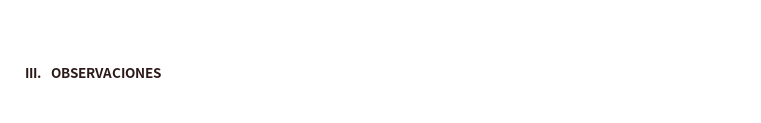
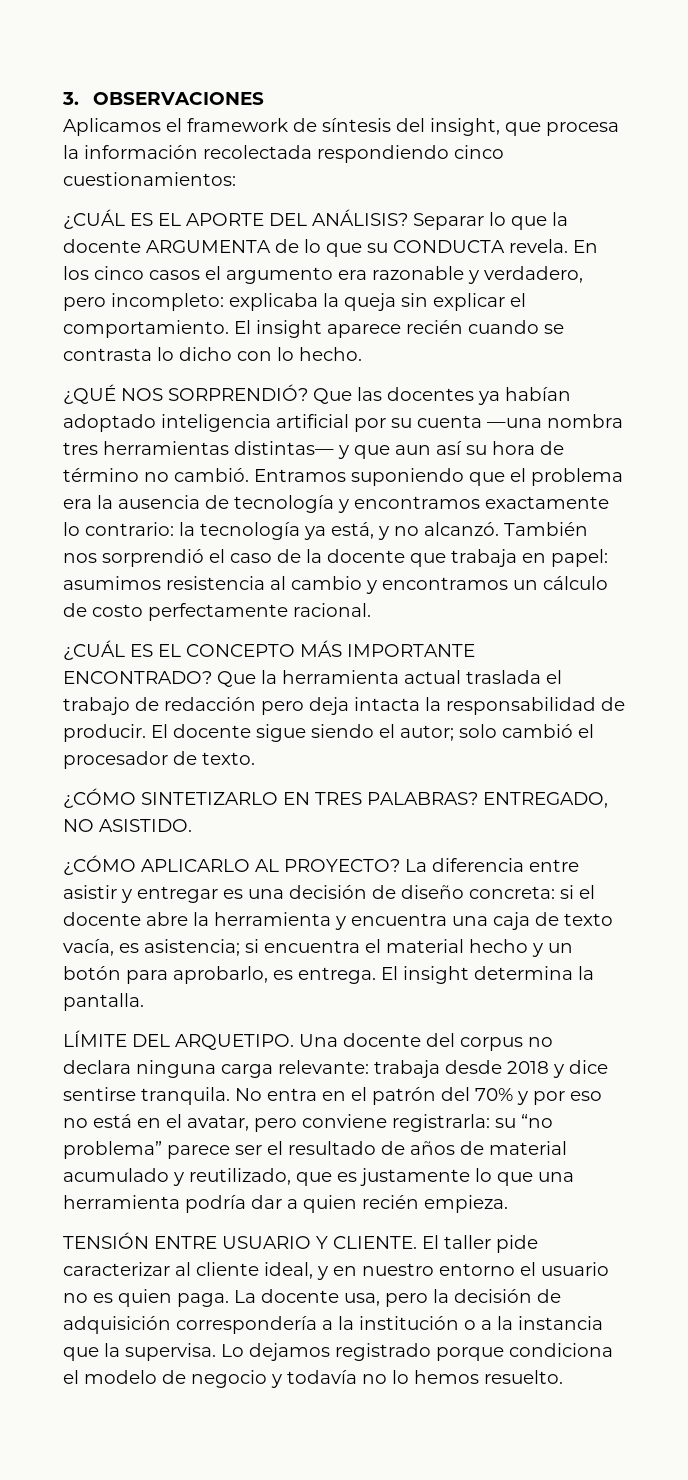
[25,68,41,78] III. -> [62,92,79,105] 3.
(161, 73) none -> [63,118,619,136] [63,145,504,163] [63,172,236,186] [63,209,568,230] [63,239,598,257] [63,266,583,284] [63,293,526,311] [63,320,564,338] [63,347,362,361] [63,384,571,405] [63,414,623,432] [63,441,564,459] [63,468,623,486] [63,495,609,513] [63,522,588,540] [63,549,608,567] [63,576,608,594] [63,603,371,621] [63,640,475,660] [63,670,562,687] [63,697,625,715] [63,724,594,742] [63,751,255,769] [63,788,608,808] [63,819,192,832] [63,855,579,875] [63,885,595,903] [63,912,613,930] [63,939,573,957] [63,966,594,984] [63,993,144,1011] [63,1030,553,1051] [63,1060,608,1078] [63,1087,602,1105] [63,1114,553,1132] [63,1141,567,1159] [63,1168,574,1186] [63,1195,508,1213] [63,1232,538,1253] [63,1262,609,1280] [63,1289,561,1307] [63,1316,603,1334] [63,1343,613,1361] [63,1370,563,1388] // Aplicamos el framework de síntesis del insight, que procesa la información recolectada respondiendo cinco cuestionamientos: // ¿CUÁL ES EL APORTE DEL ANÁLISIS? Separar lo que la docente ARGUMENTA de lo que su CONDUCTA revela. En los cinco casos el argumento era razonable y verdadero, pero incompleto: explicaba la queja sin explicar el comportamiento. El insight aparece recién cuando se contrasta lo dicho con lo hecho. // ¿QUÉ NOS SORPRENDIÓ? Que las docentes ya habían adoptado inteligencia artificial por su cuenta —una nombra tres herramientas distintas— y que aun así su hora de término no cambió. Entramos suponiendo que el problema era la ausencia de tecnología y encontramos exactamente lo contrario: la tecnología ya está, y no alcanzó. También nos sorprendió el caso de la docente que trabaja en papel: asumimos resistencia al cambio y encontramos un cálculo de costo perfectamente racional. // ¿CUÁL ES EL CONCEPTO MÁS IMPORTANTE ENCONTRADO? Que la herramienta actual traslada el trabajo de redacción pero deja intacta la responsabilidad de producir. El docente sigue siendo el autor; solo cambió el procesador de texto. // ¿CÓMO SINTETIZARLO EN TRES PALABRAS? ENTREGADO, NO ASISTIDO. // ¿CÓMO APLICARLO AL PROYECTO? La diferencia entre asistir y entregar es una decisión de diseño concreta: si el docente abre la herramienta y encuentra una caja de texto vacía, es asistencia; si encuentra el material hecho y un botón para aprobarlo, es entrega. El insight determina la pantalla. // LÍMITE DEL ARQUETIPO. Una docente del corpus no declara ninguna carga relevante: trabaja desde 2018 y dice sentirse tranquila. No entra en el patrón del 70% y por eso no está en el avatar, pero conviene registrarla: su “no problema” parece ser el resultado de años de material acumulado y reutilizado, que es justamente lo que una herramienta podría dar a quien recién empieza. // TENSIÓN ENTRE USUARIO Y CLIENTE. El taller pide caracterizar al cliente ideal, y en nuestro entorno el usuario no es quien paga. La docente usa, pero la decisión de adquisición correspondería a la institución o a la instancia que la supervisa. Lo dejamos registrado porque condiciona el modelo de negocio y todavía no lo hemos resuelto.

